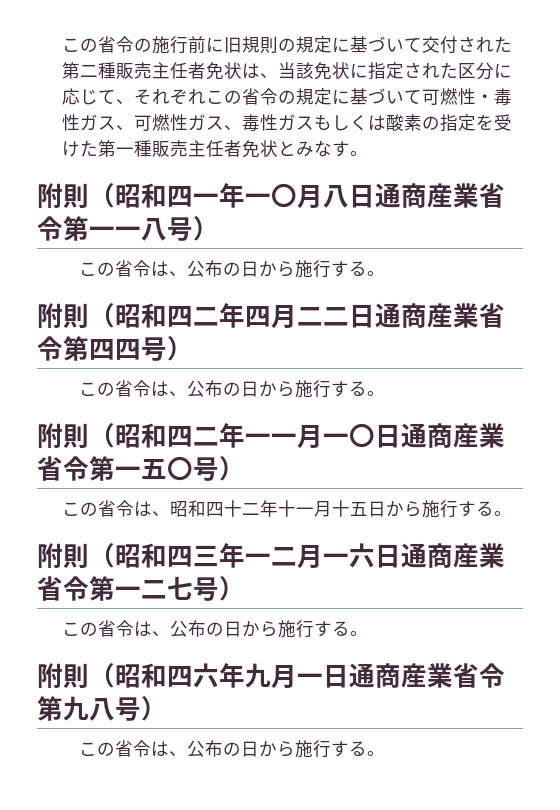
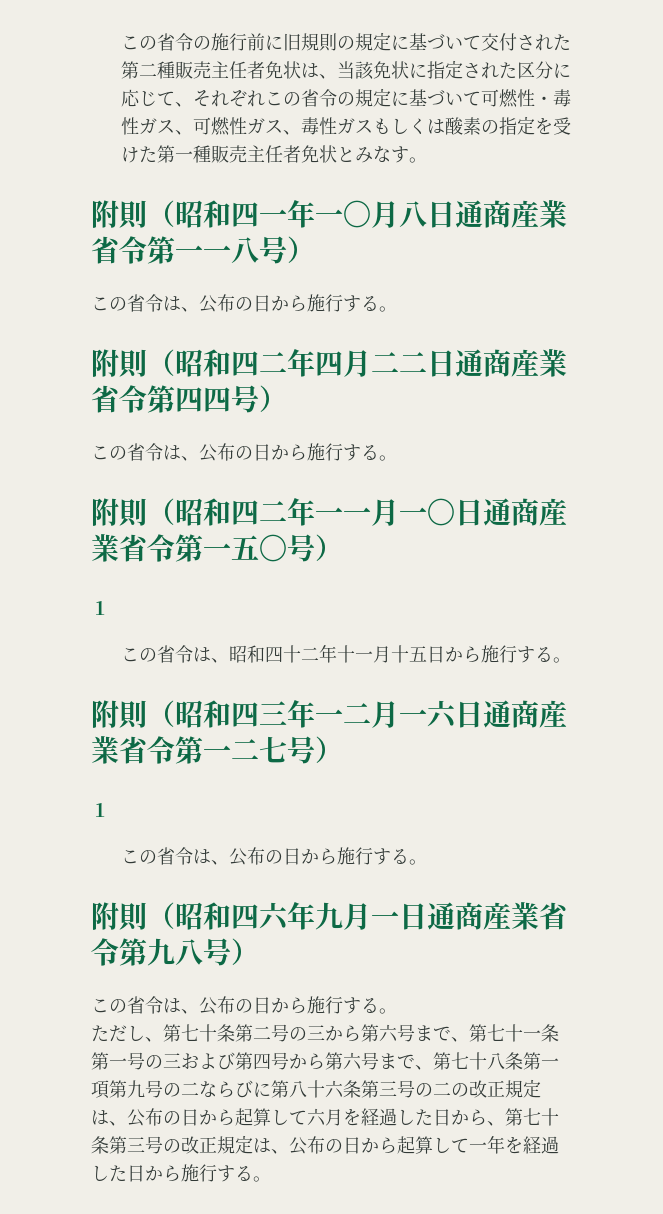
(245, 468) none -> [91,601,109,615] // １
(245, 588) none -> [91,803,109,817] // １
(386, 753) none -> [91,1024,559,1042] [91,1052,559,1070] [91,1079,541,1099] [91,1108,559,1127] [91,1135,559,1155] [91,1164,271,1182] // ただし、第七十条第二号の三から第六号まで、第七十一条第一号の三および第四号から第六号まで、第七十八条第一項第九号の二ならびに第八十六条第三号の二の改正規定は、公布の日から起算して六月を経過した日から、第七十条第三号の改正規定は、公布の日から起算して一年を経過した日から施行する。

